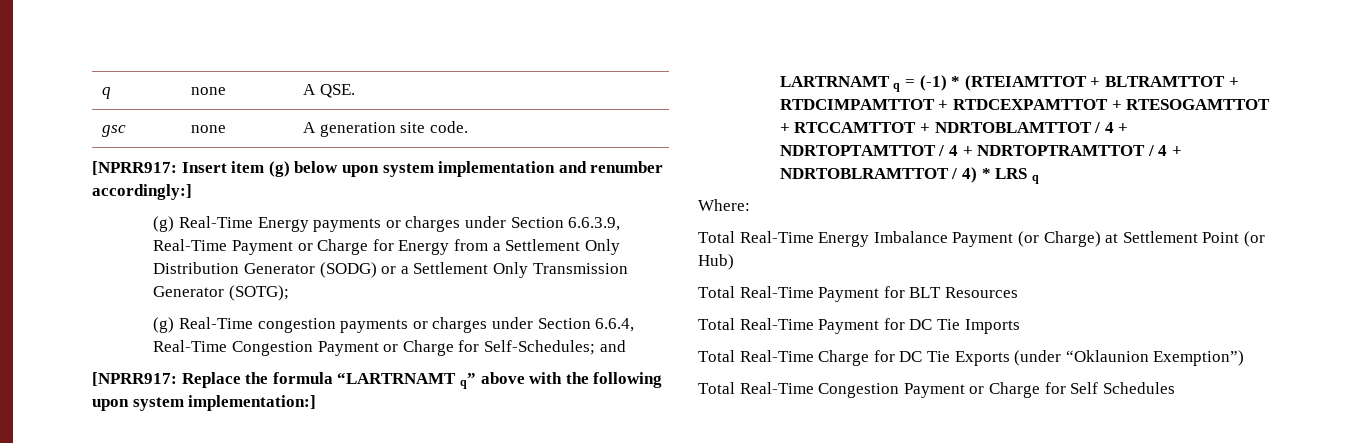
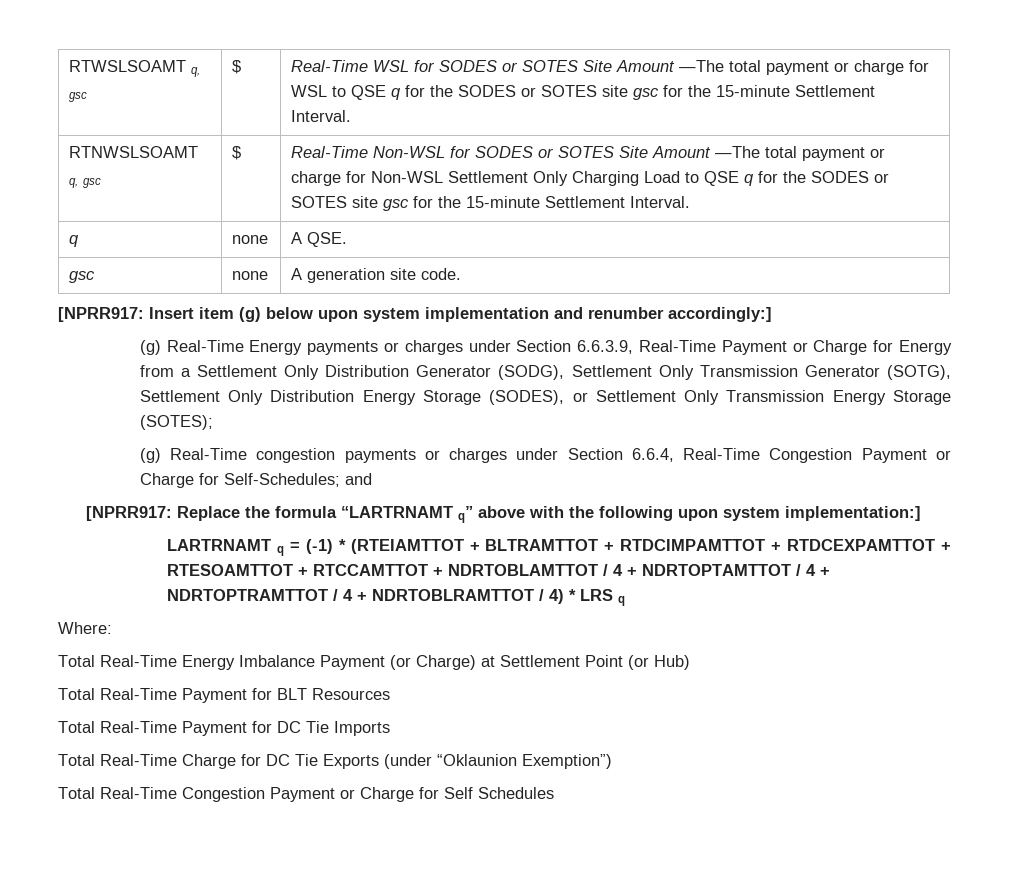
(102, 93) none -> [68,60,200,77] [68,92,87,102] [231,60,241,74] [290,60,929,75] [290,85,875,100] [290,110,351,122] [68,146,198,158] [68,178,101,188] [231,146,241,160] [290,146,885,161] [290,171,889,186] [290,196,690,211] RTWSLSOAMT q, gsc | $ | Real-Time WSL for SODES or SOTES Site Amount —The total payment or charge for WSL to QSE q for the SODES or SOTES site gsc for the 15-minute Settlement Interval. // RTNWSLSOAMT q, gsc | $ | Real-Time Non-WSL for SODES or SOTES Site Amount —The total payment or charge for Non-WSL Settlement Only Charging Load to QSE q for the SODES or SOTES site gsc for the 15-minute Settlement Interval. //
[319,262,409,278] (SODG) or a -> [498,365,565,380] (SODG),
[228,285,289,301] (SOTG); -> [886,365,951,380] [139,390,952,405] [139,415,213,430] (SOTG), Settlement Only Distribution Energy Storage (SODES), or Settlement Only Transmission Energy Storage (SOTES);
[1126,99,1271,110] RTESOGAMTTOT -> [167,564,294,576] RTESOAMTTOT

